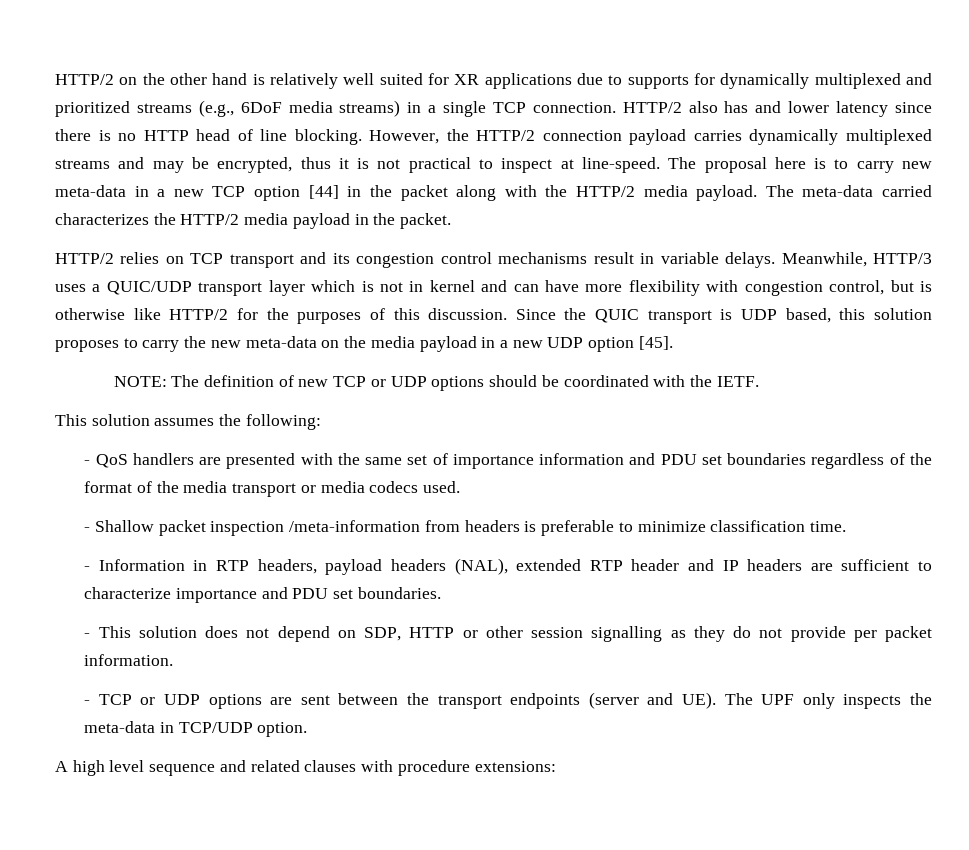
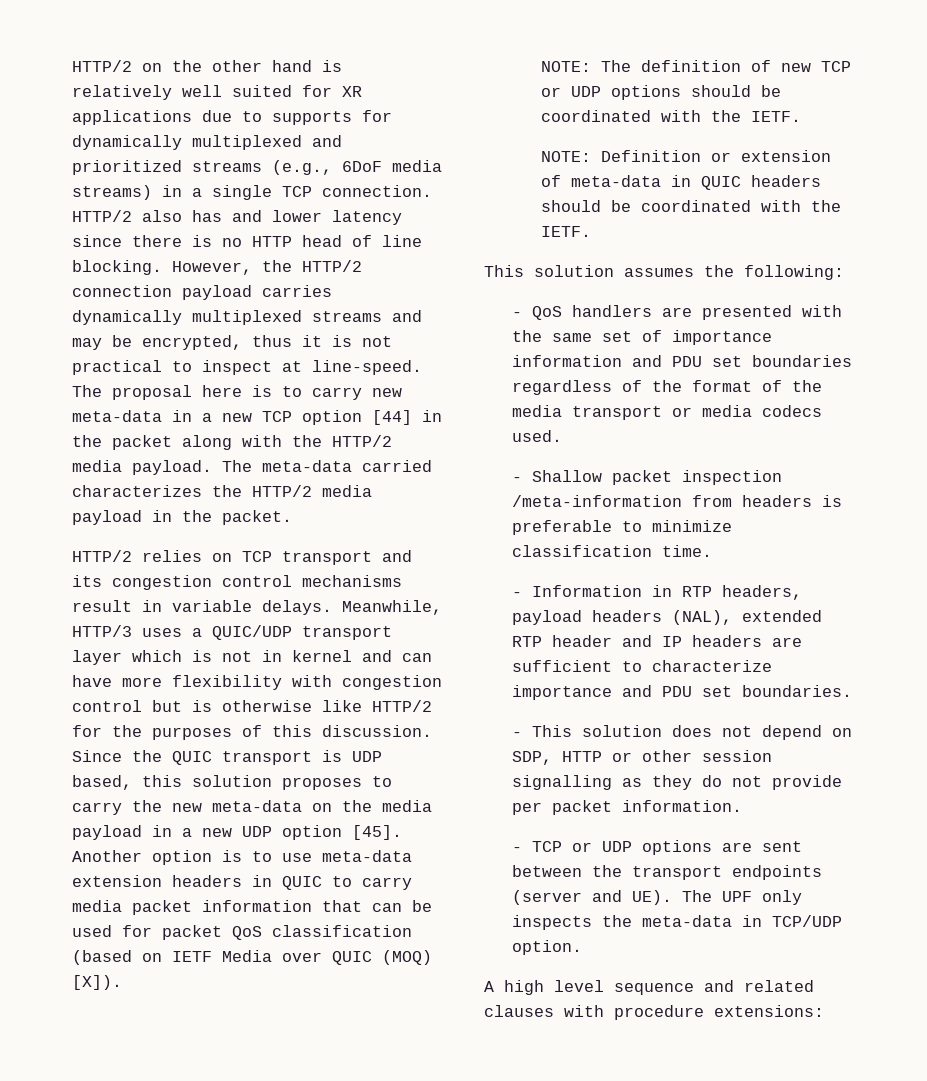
[829,280,885,295] control, -> [72,700,142,712] control
(673, 343) none -> [72,850,412,865] [72,875,412,890] [72,900,432,915] [72,925,412,940] [72,950,432,965] [72,975,122,990] Another option is to use meta-data extension headers in QUIC to carry media packet information that can be used for packet QoS classification (based on IETF Media over QUIC (MOQ) [X]).
(759, 381) none -> [540,150,831,162] [540,175,821,190] [540,200,841,212] [540,226,591,237] // NOTE: Definition or extension of meta-data in QUIC headers should be coordinated with the IETF.

